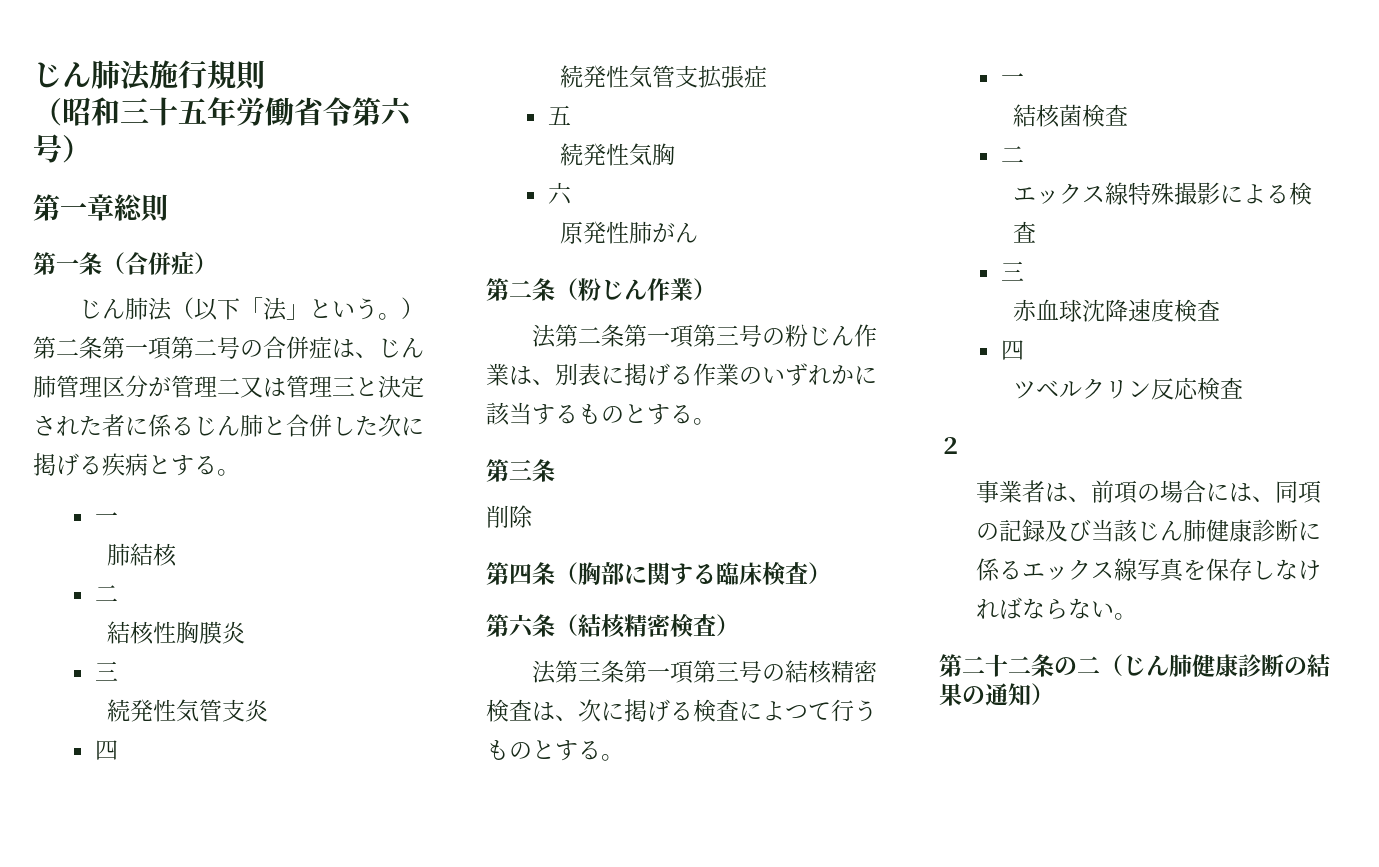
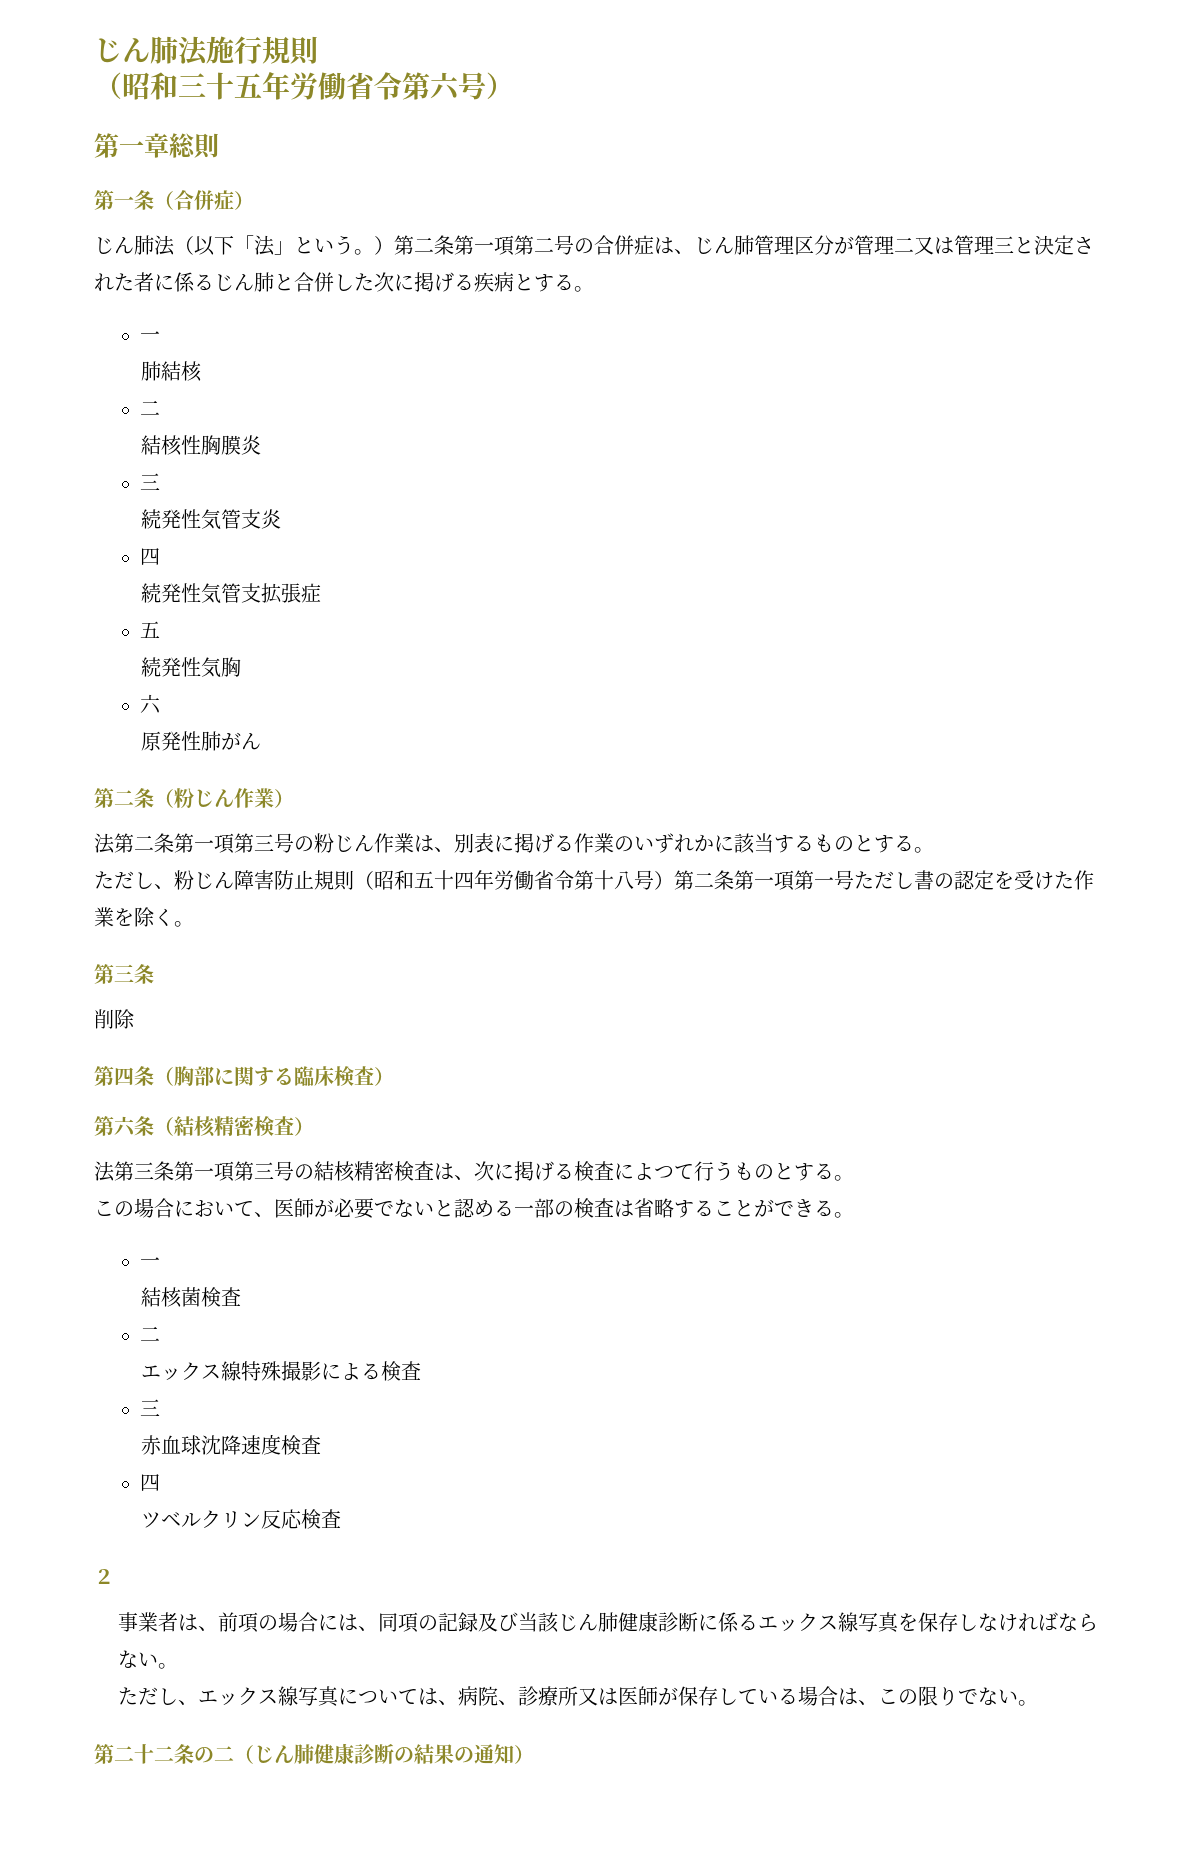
(716, 421) none -> [94,870,1094,891] [94,907,194,927] // ただし、粉じん障害防止規則（昭和五十四年労働省令第十八号）第二条第一項第一号ただし書の認定を受けた作業を除く。
(624, 757) none -> [94,1198,854,1219] // この場合において、医師が必要でないと認める一部の検査は省略することができる。
(1137, 616) none -> [117,1686,1038,1707] // ただし、エックス線写真については、病院、診療所又は医師が保存している場合は、この限りでない。

